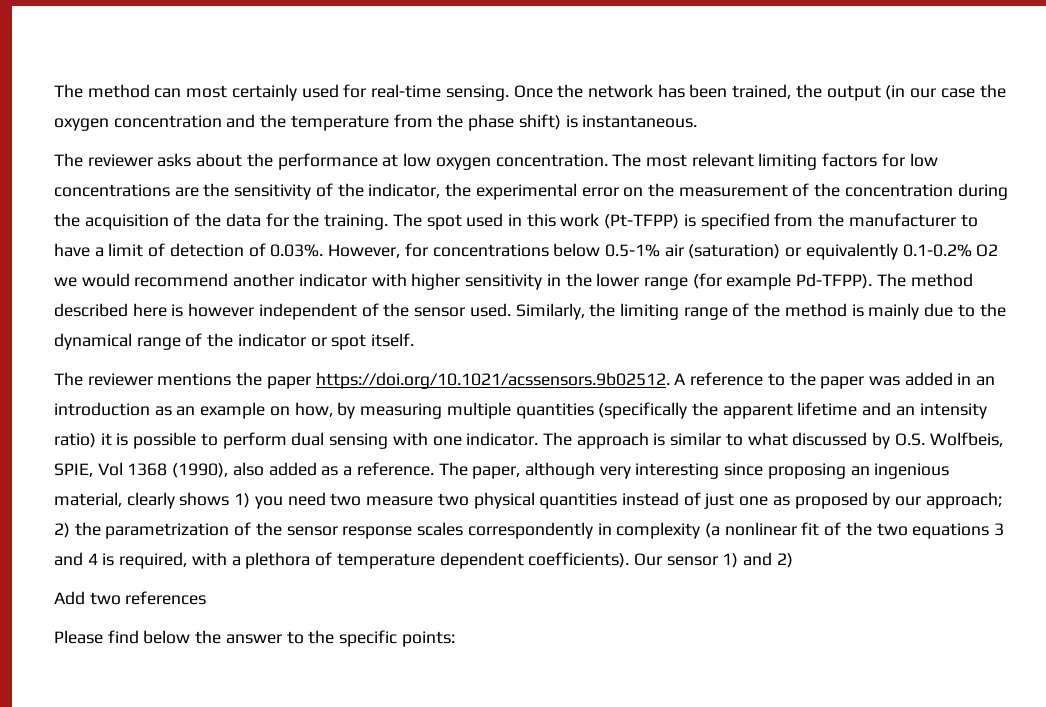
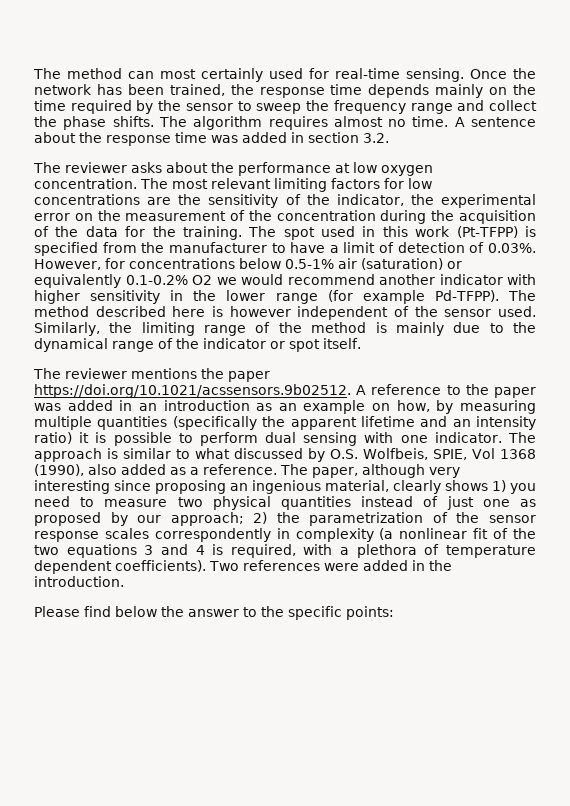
[826,84,1006,101] [54,114,698,131] output (in our case the oxygen concentration and the temperature from the phase shift) is instantaneous. -> [259,84,536,98] [34,100,538,114] [34,116,536,130] [34,132,389,146] response time depends mainly on the time required by the sensor to sweep the frequency range and collect the phase shifts. The algorithm requires almost no time. A sentence about the response time was added in section 3.2.
[330,493,362,506] two -> [80,497,95,507] to
[633,552,793,568] [54,591,207,605] Our sensor 1) and 2) // Add two references -> [209,560,452,571] [34,576,124,587] Two references were added in the introduction.

